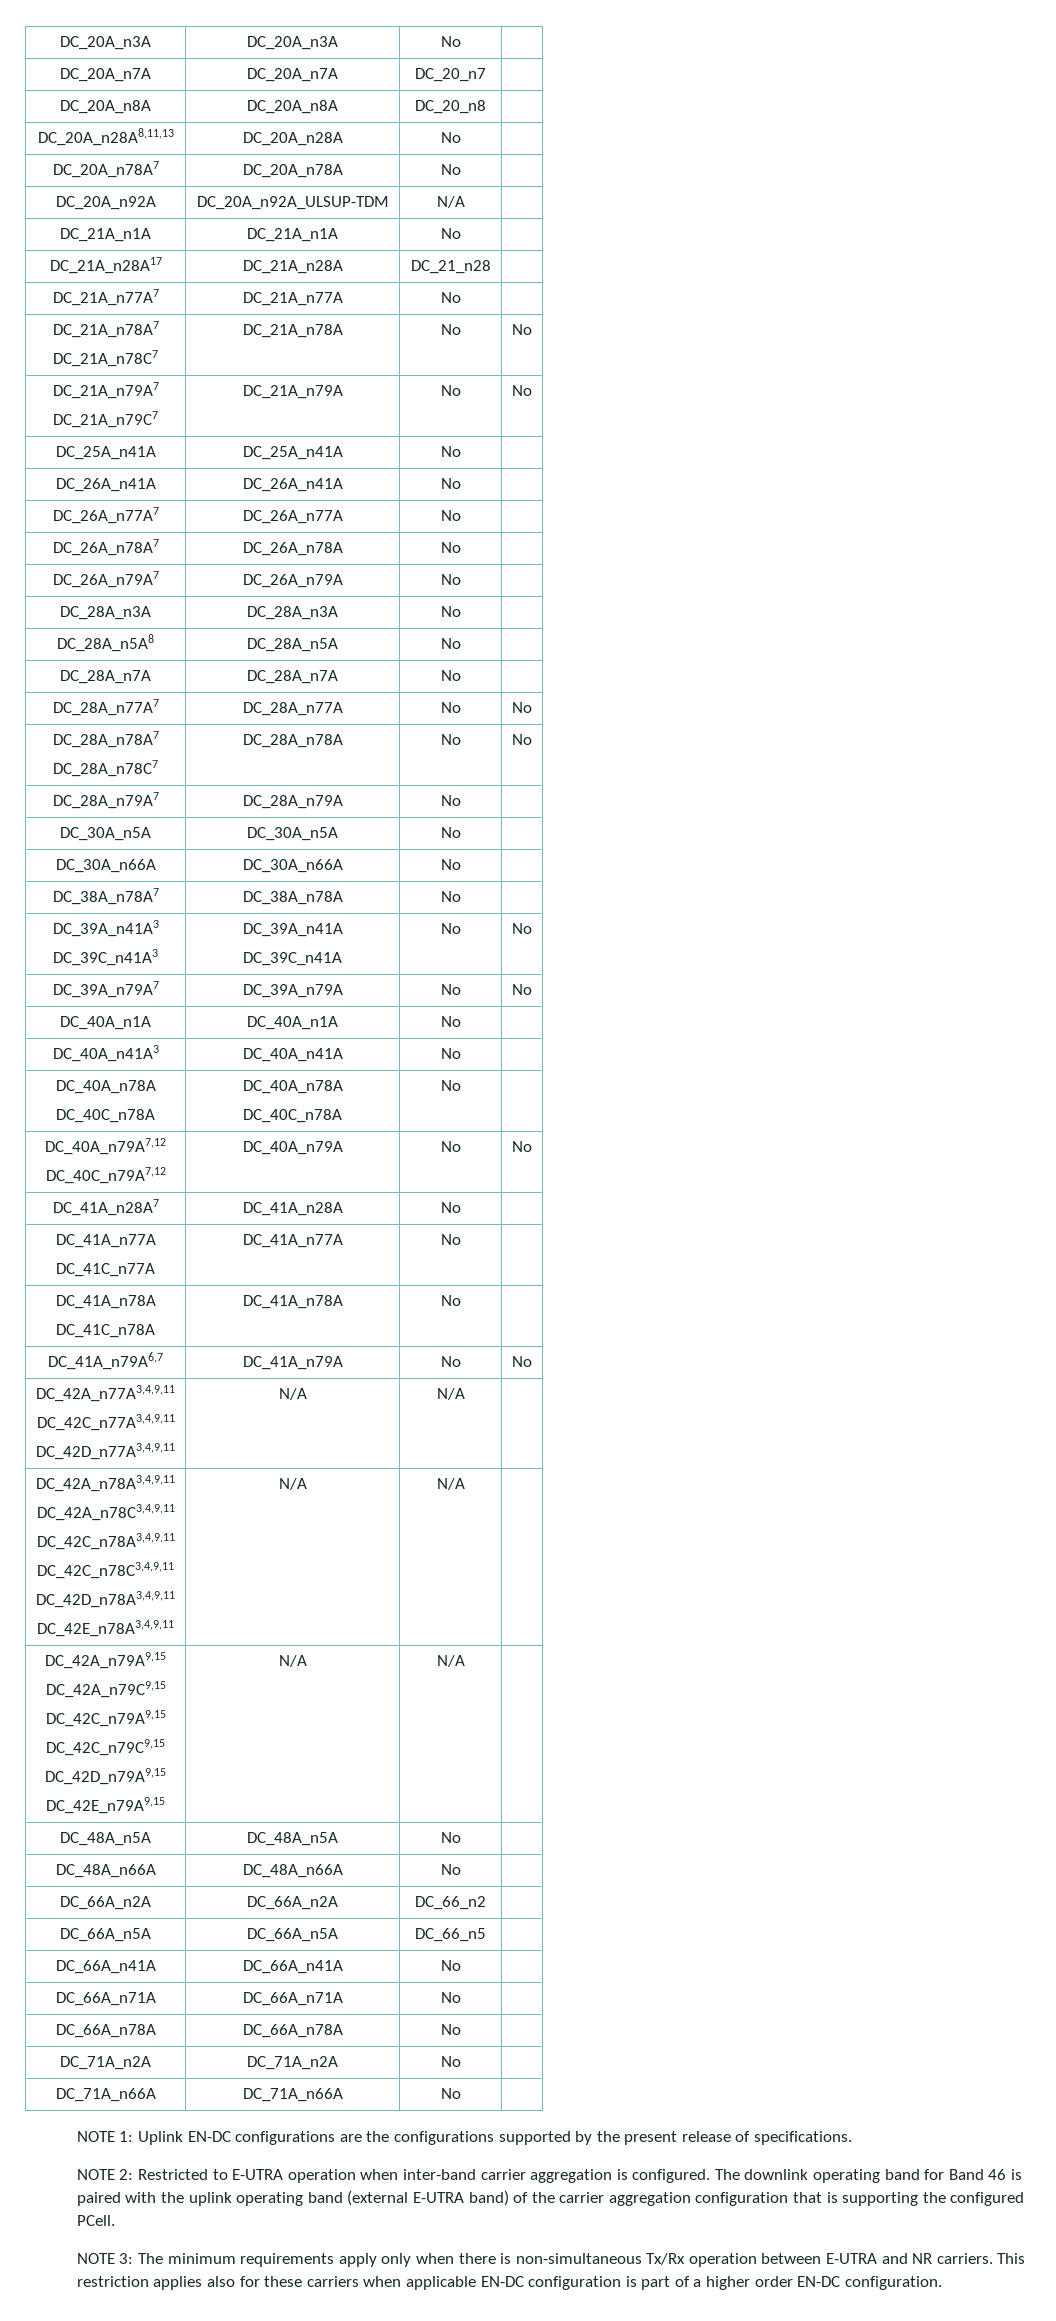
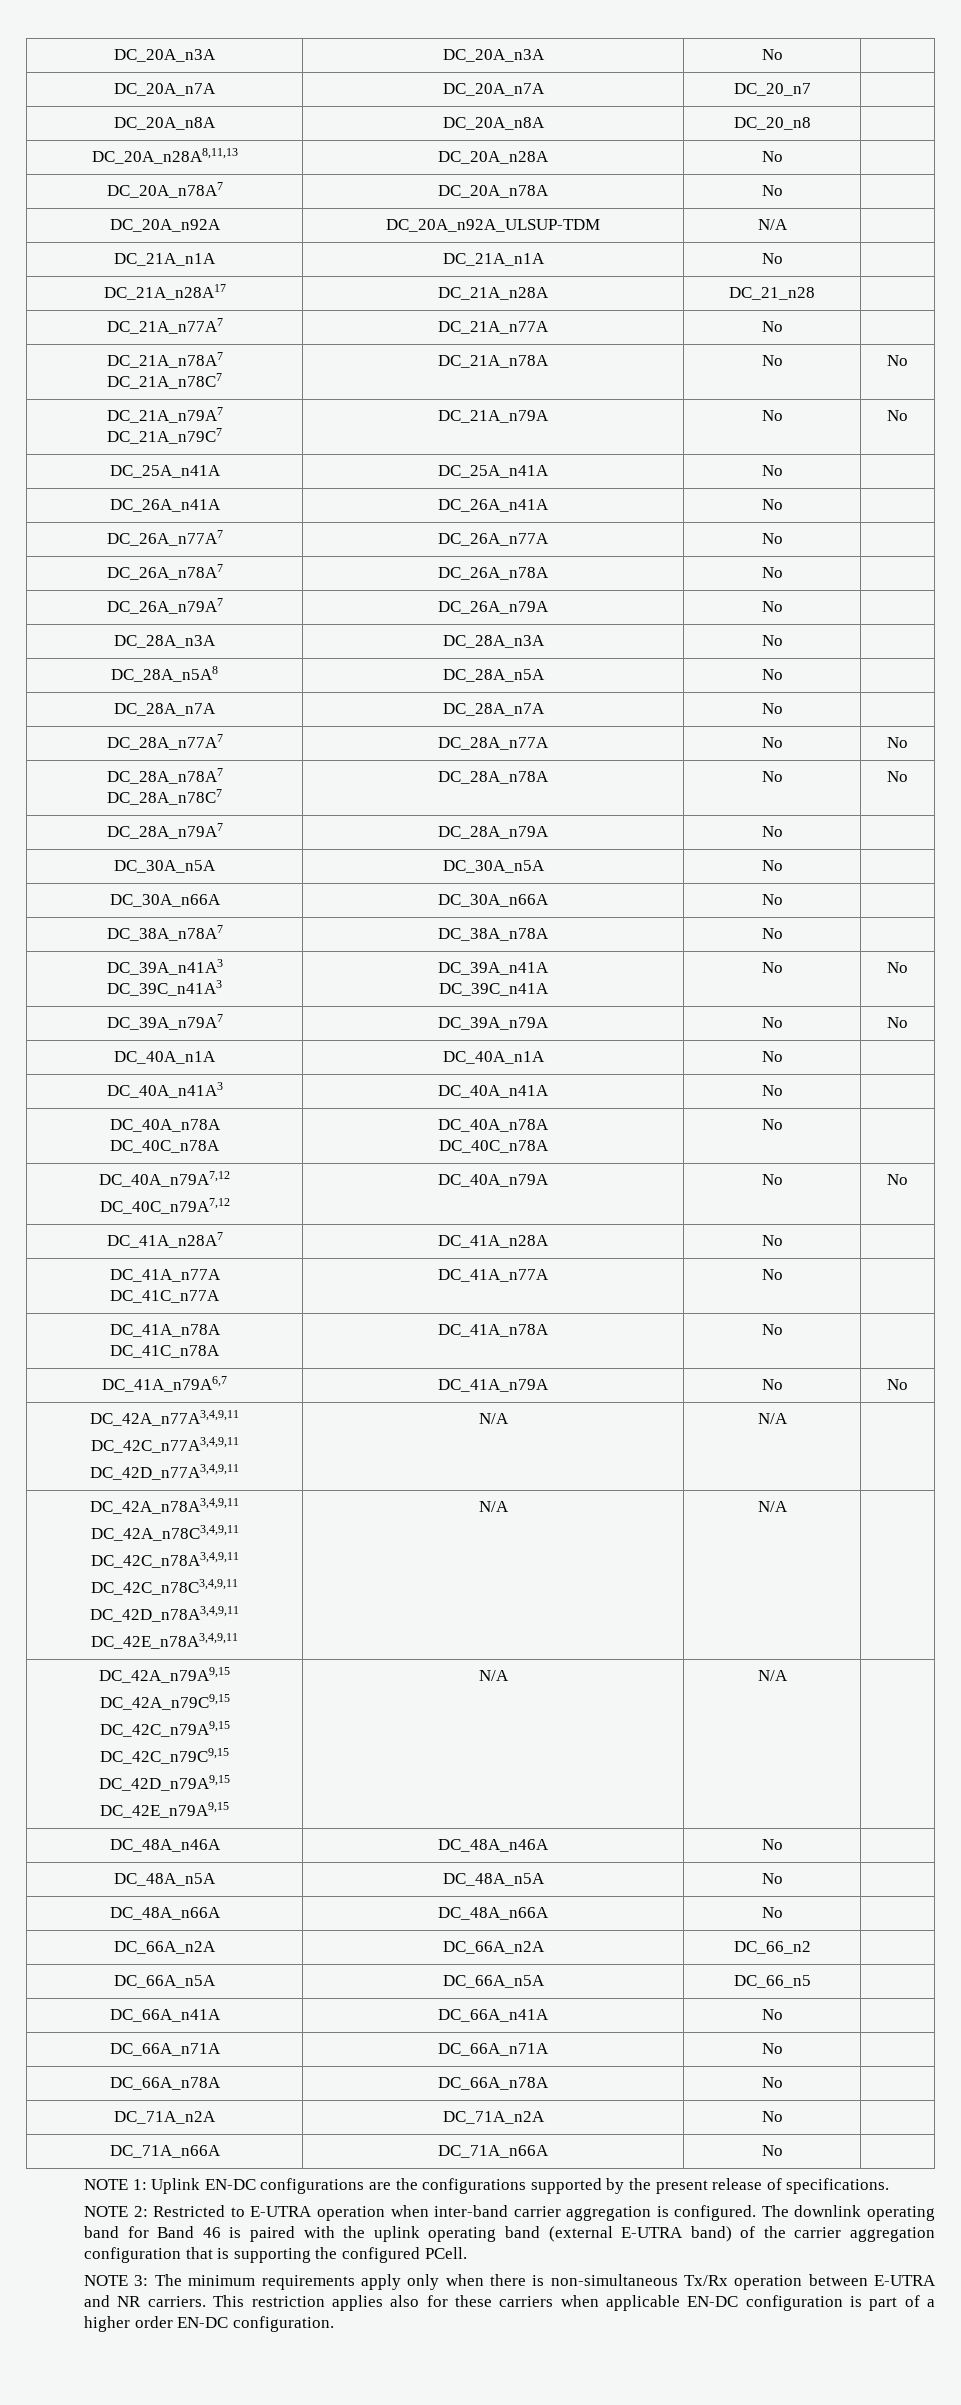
(465, 1661) none -> [109,1839,221,1852] [438,1839,549,1852] [761,1839,783,1850] // DC_48A_n46A | DC_48A_n46A | No |

